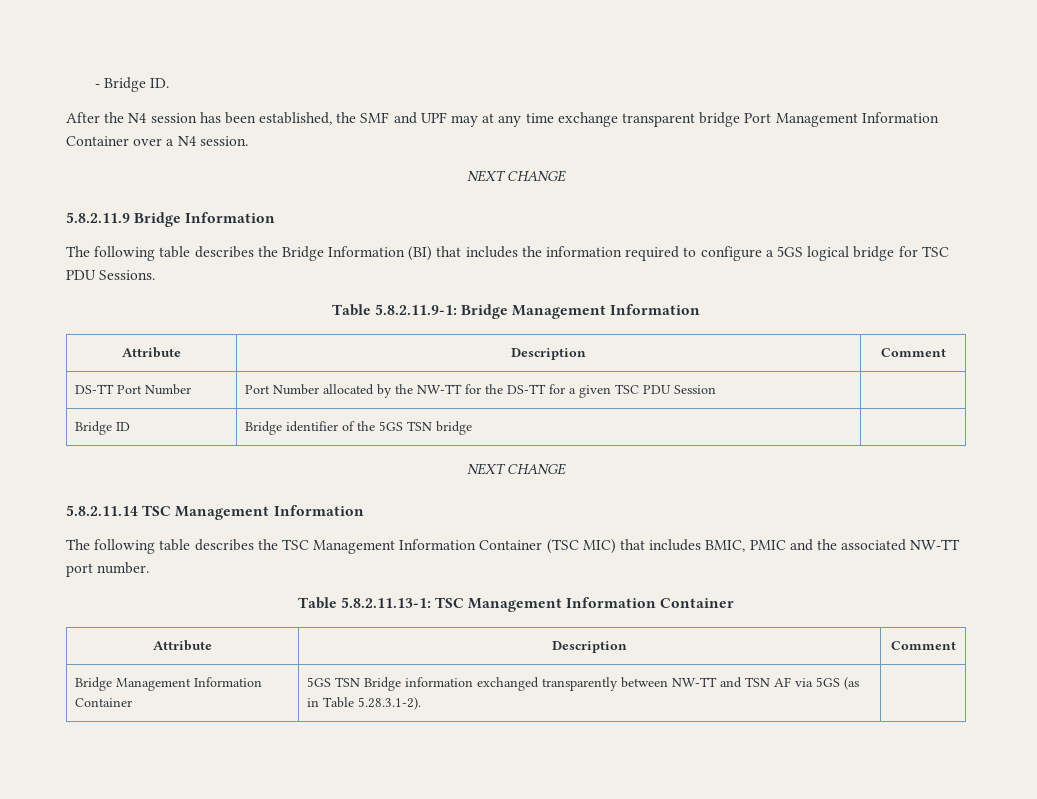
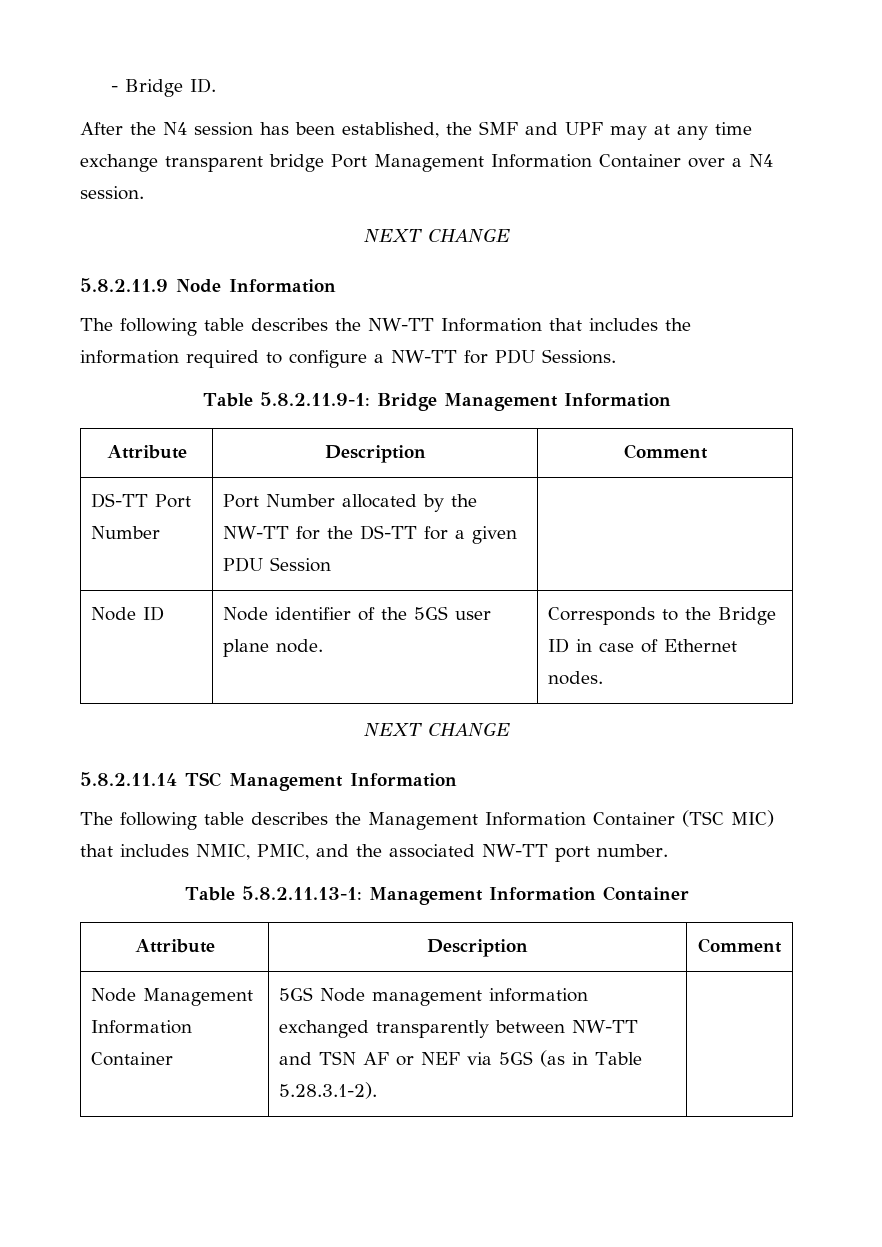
[134,212,276,227] [66,246,433,261] Bridge Information // The following table describes the Bridge Information (BI) -> [176,279,336,293] [80,318,542,336] Node Information // The following table describes the NW-TT Information
[776,246,949,261] 5GS logical bridge for TSC -> [391,350,488,364] NW-TT for
[615,384,640,394] TSC -> (517, 535) none
[75,421,113,435] Bridge -> [90,607,136,621] Node
[245,421,283,435] Bridge -> [222,607,268,621] Node
[407,421,473,435] TSN bridge | -> [454,611,491,620] [222,639,323,657] [547,607,776,625] [547,638,737,653] [547,671,603,685] user plane node. | Corresponds to the Bridge ID in case of Ethernet nodes.
[281,539,309,550] TSC -> (361, 818) none
[705,540,786,552] BMIC, PMIC -> [196,844,309,860] NMIC, PMIC,
[434,597,464,608] TSC -> (362, 893) none
[75,677,113,691] Bridge -> [90,988,136,1002] Node
[335,677,402,691] TSN Bridge -> [319,988,482,1006] Node management
(792, 682) none -> [395,1052,460,1066] or NEF

